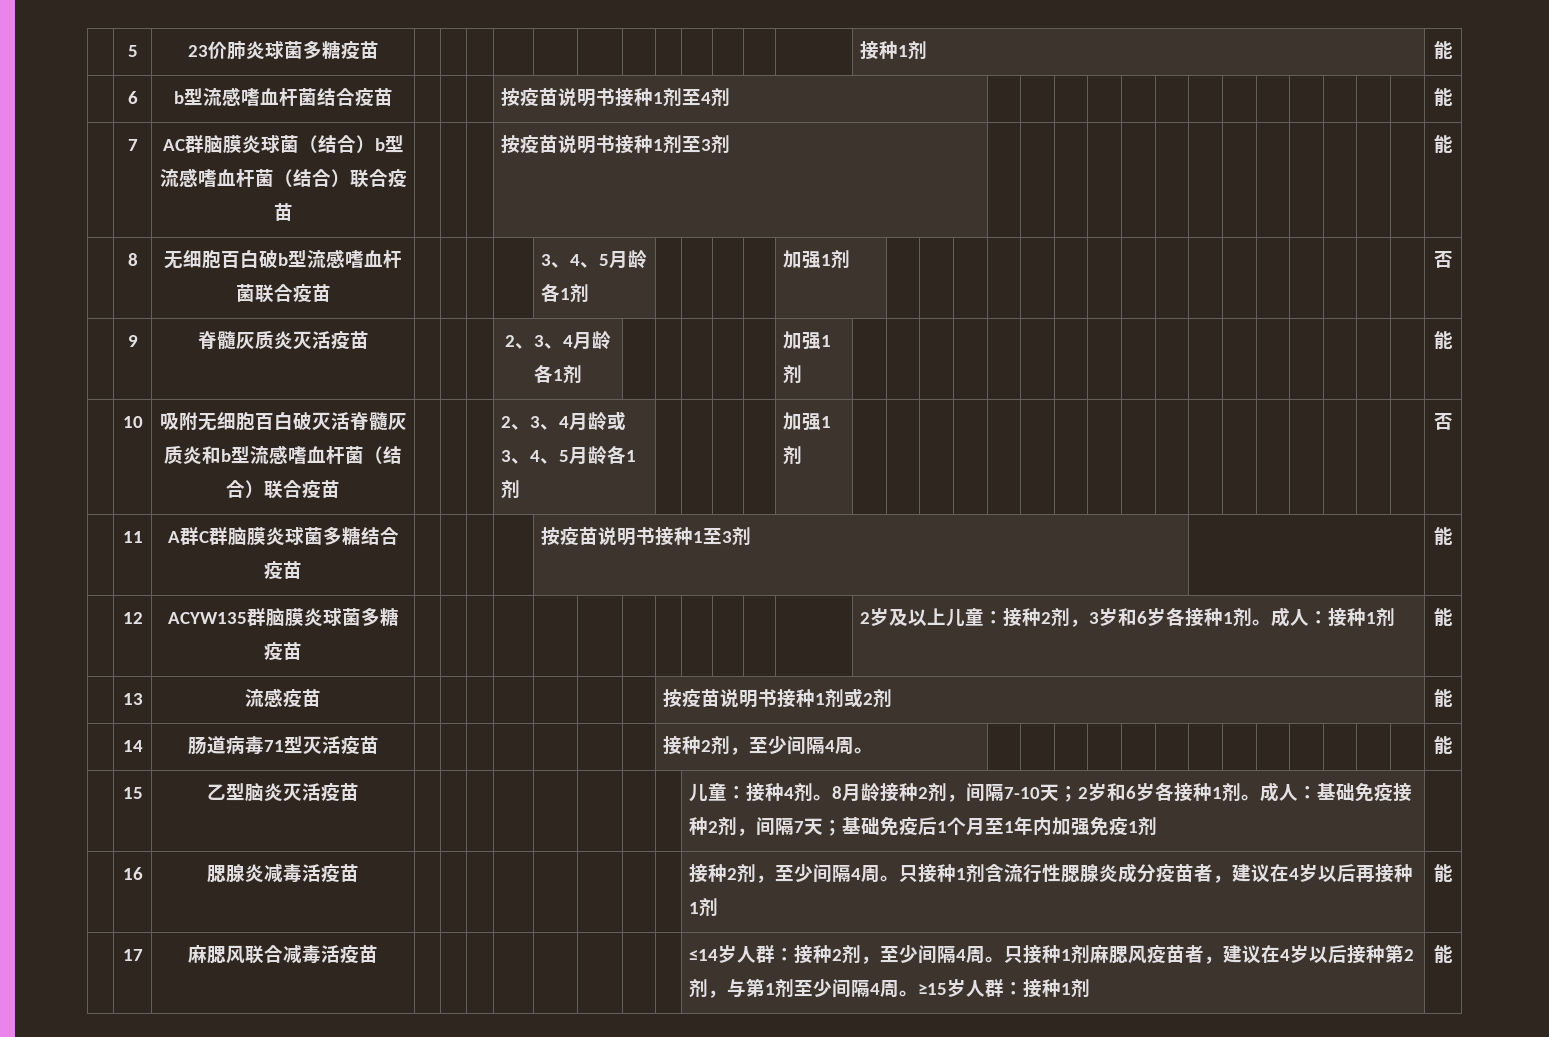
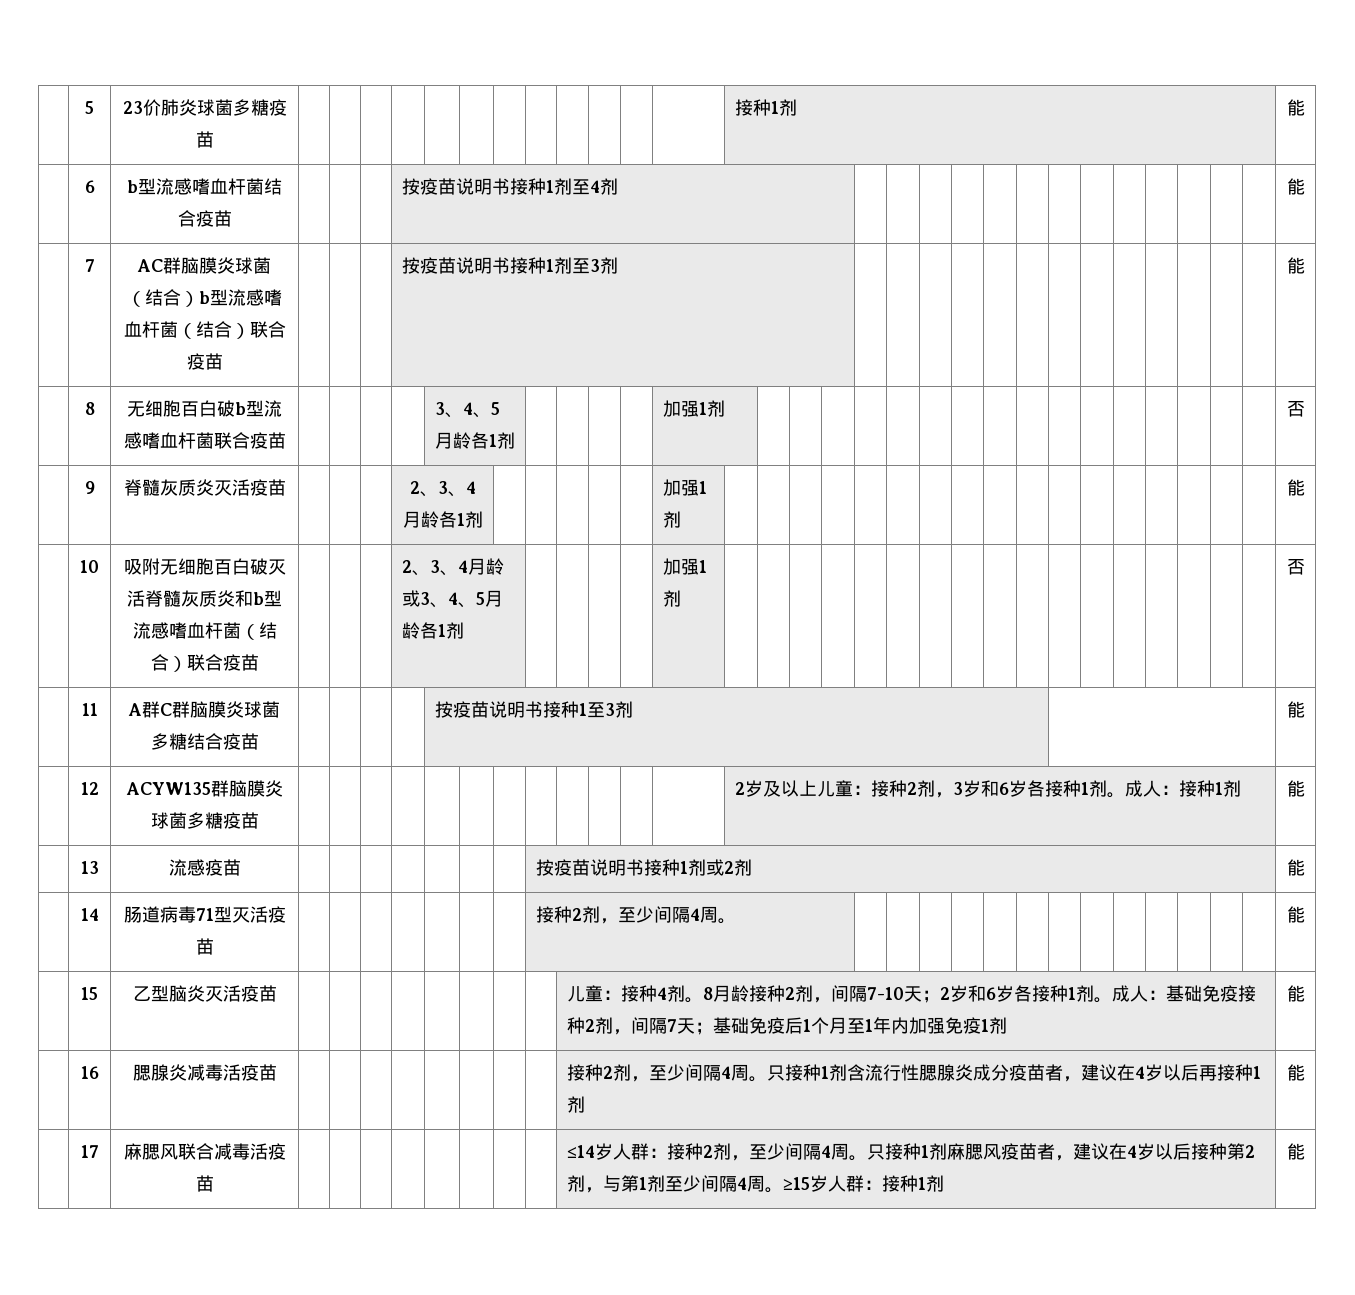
(1158, 826) none -> [1286,985,1305,1002] 能

